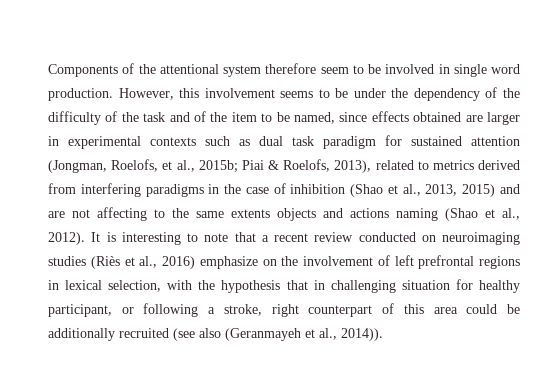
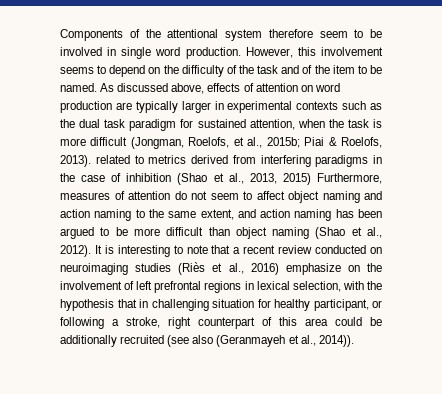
[335,87,498,101] be under the dependency of -> [109,65,161,77] depend on
[294,111,483,124] named, since effects obtained are -> [60,83,340,94] [60,101,178,113] named. As discussed above, effects of attention on word production are typically
(250, 142) none -> [60,119,75,128] the
[471,136,520,146] attention -> [249,119,382,130] [60,137,128,146] attention, when the task is more difficult
[334,160,372,173] 2013), -> [60,155,91,167] 2013).
[500,184,520,194] [48,207,389,221] and are not affecting to the same extents objects and actions -> [317,173,382,184] [60,191,382,203] [60,209,383,221] [60,227,267,239] Furthermore, measures of attention do not seem to affect object naming and action naming to the same extent, and action naming has been argued to be more difficult than object

